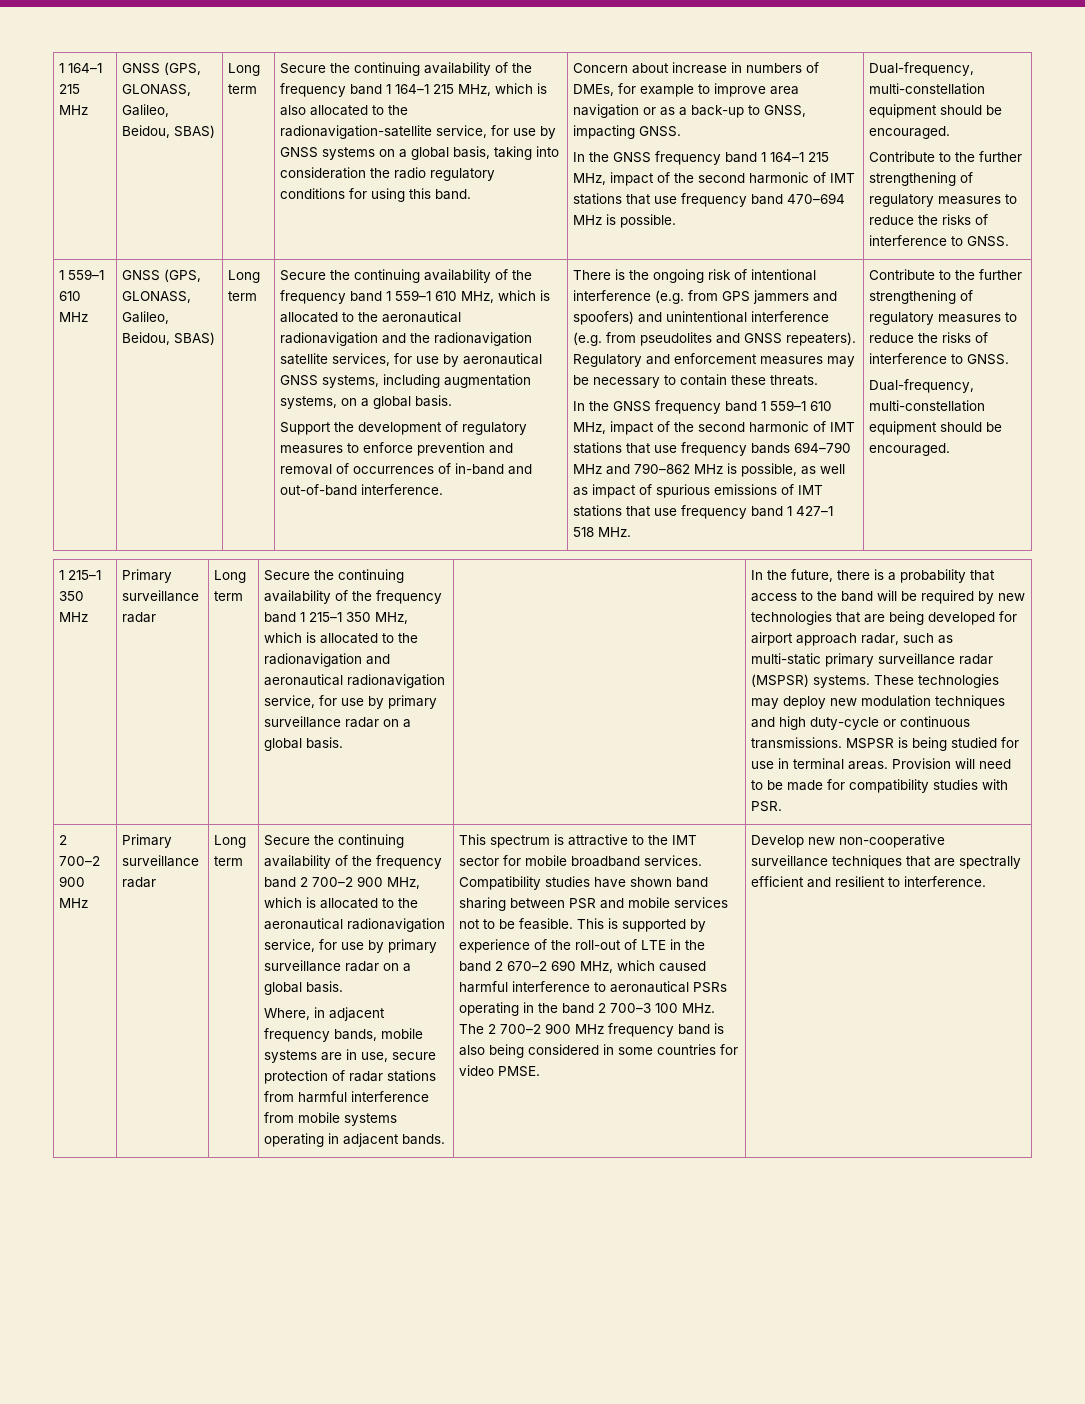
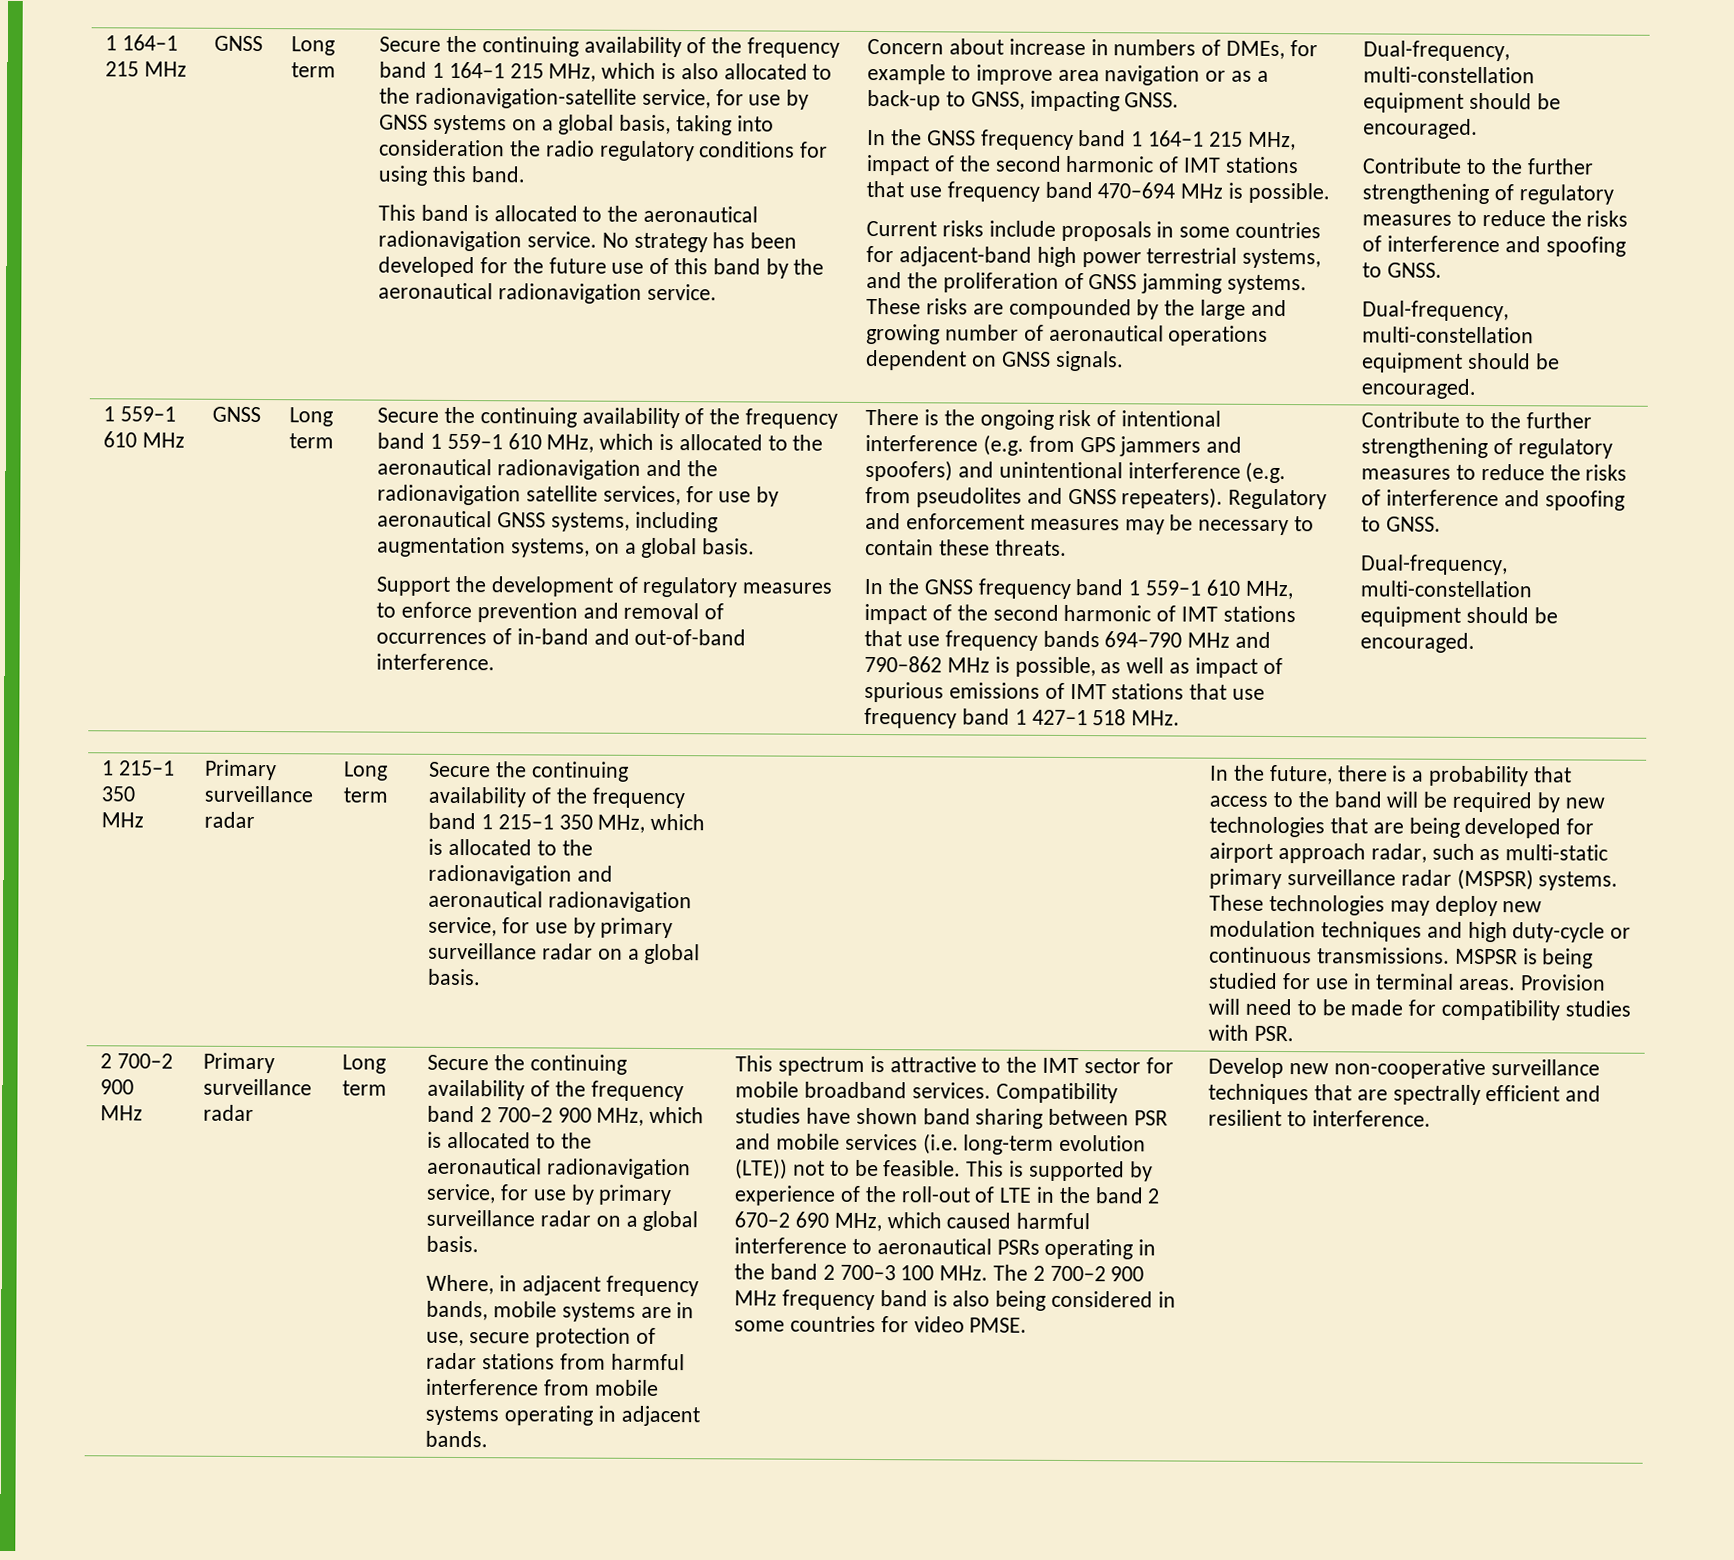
[164,62,202,75] [122,84,192,96] [122,104,170,117] [122,125,216,138] (GPS, GLONASS, Galileo, Beidou, SBAS) -> (264, 43) none
(472, 194) none -> [378,204,758,223] [378,230,798,253] [378,256,825,279] [378,282,717,304] // This band is allocated to the aeronautical radionavigation service. No strategy has been developed for the future use of this band by the aeronautical radionavigation service.
(677, 221) none -> [866,220,1321,242] [866,245,1322,269] [866,271,1307,295] [866,297,1287,320] [866,323,1269,346] [866,349,1124,372] // Current risks include proposals in some countries for adjacent-band high power terrestrial systems, and the proliferation of GNSS jamming systems. These risks are compounded by the large and growing number of aeronautical operations dependent on GNSS signals.
[951,236,1010,247] to GNSS. -> [1504,236,1626,257] [1362,262,1442,278] [1362,300,1510,322] [1362,326,1535,344] [1361,352,1560,373] [1361,378,1477,399] and spoofing to GNSS. // Dual-frequency, multi-constellation equipment should be encouraged.
[164,269,202,282] [122,291,192,303] [122,311,170,324] [122,332,216,345] (GPS, GLONASS, Galileo, Beidou, SBAS) -> (262, 414) none
(948, 358) none -> [1503,490,1625,511] and spoofing
(729, 902) none -> [922,1133,1147,1155] [735,1158,789,1180] (i.e. long-term evolution (LTE))

